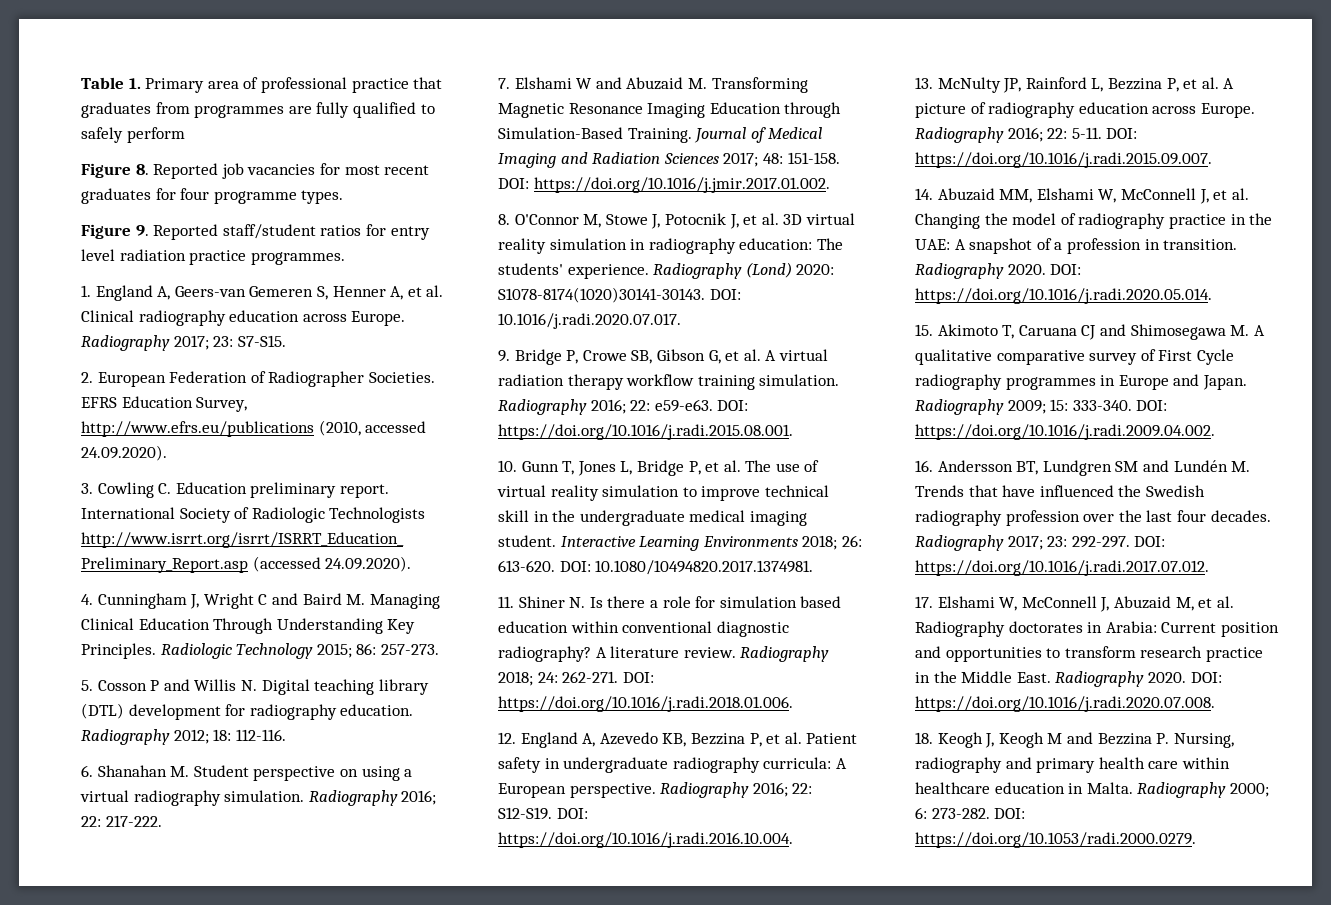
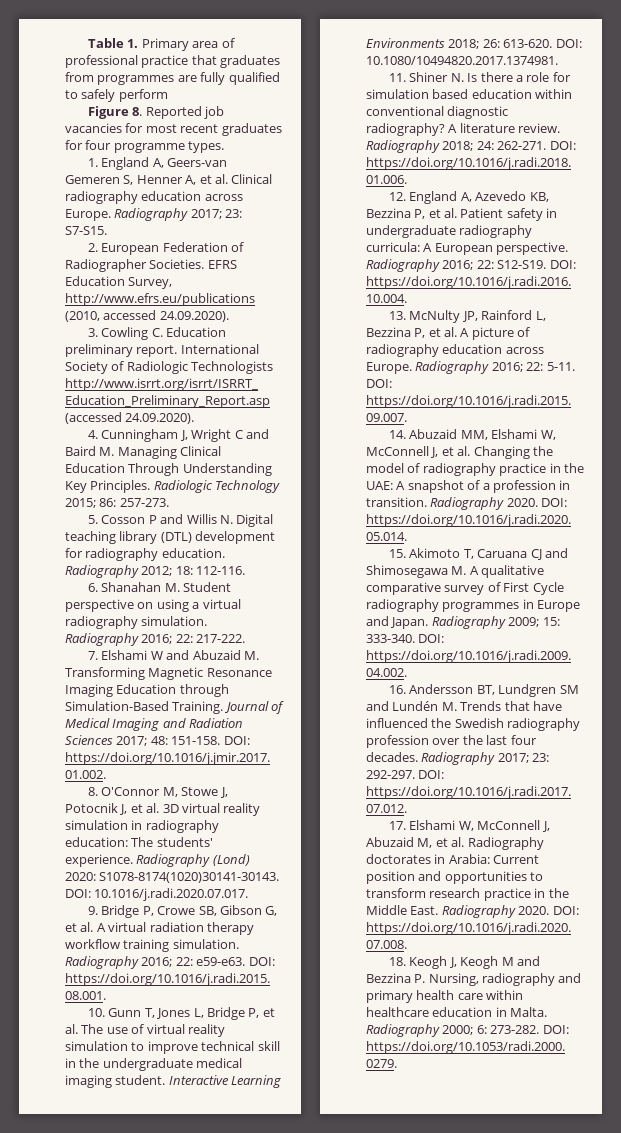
[81,224,430,240] [81,249,345,265] // Figure 9. Reported staff/student ratios for entry level radiation practice programmes. -> (225, 147) none

